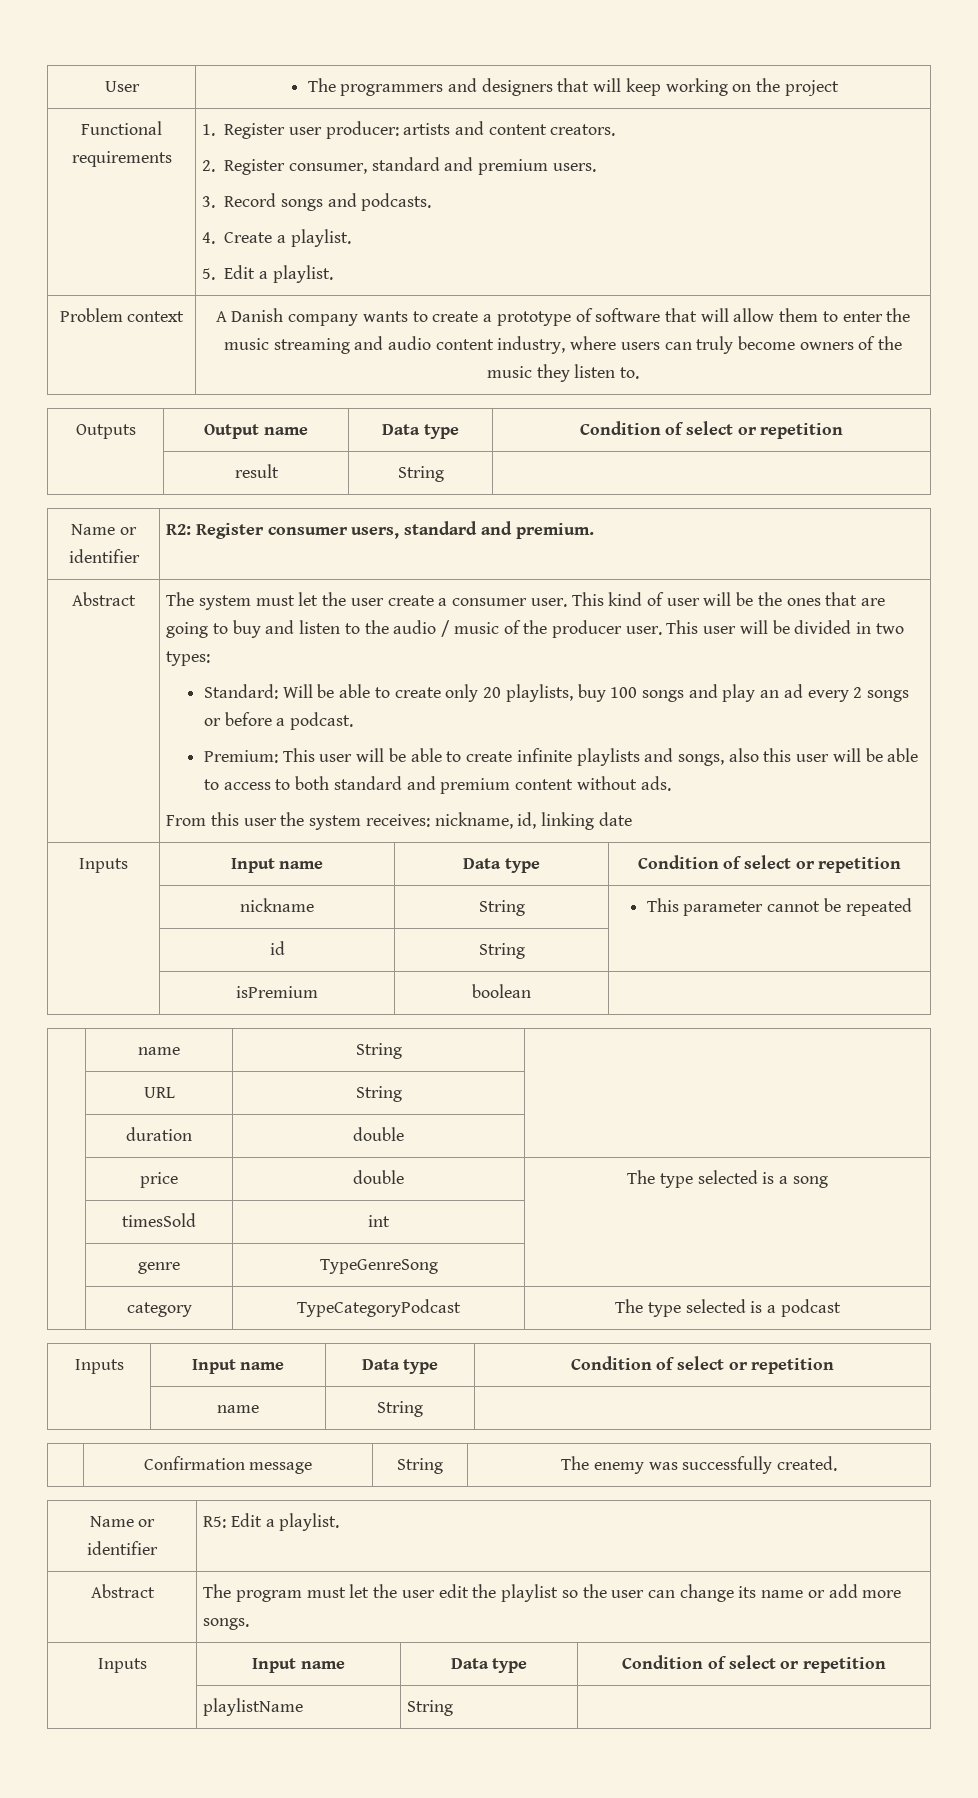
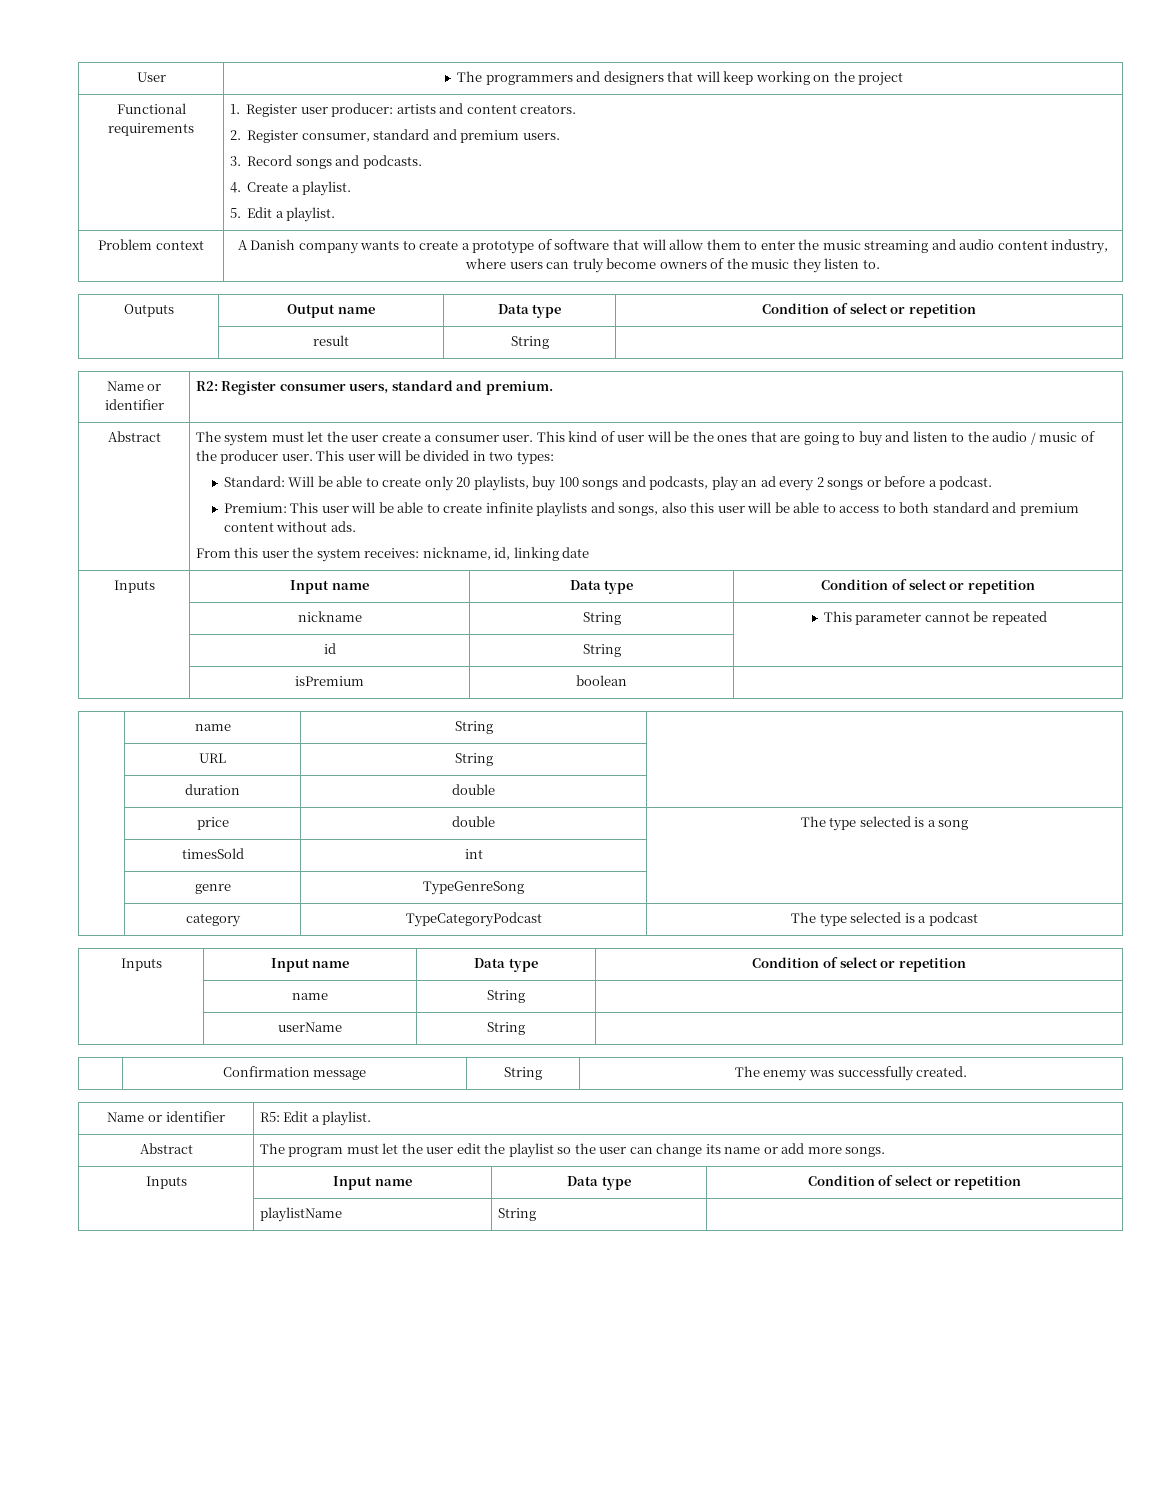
(718, 691) none -> [649,476,709,490] podcasts,
(423, 1409) none -> [278,1022,342,1032] [487,1022,525,1035] // | userName | String |

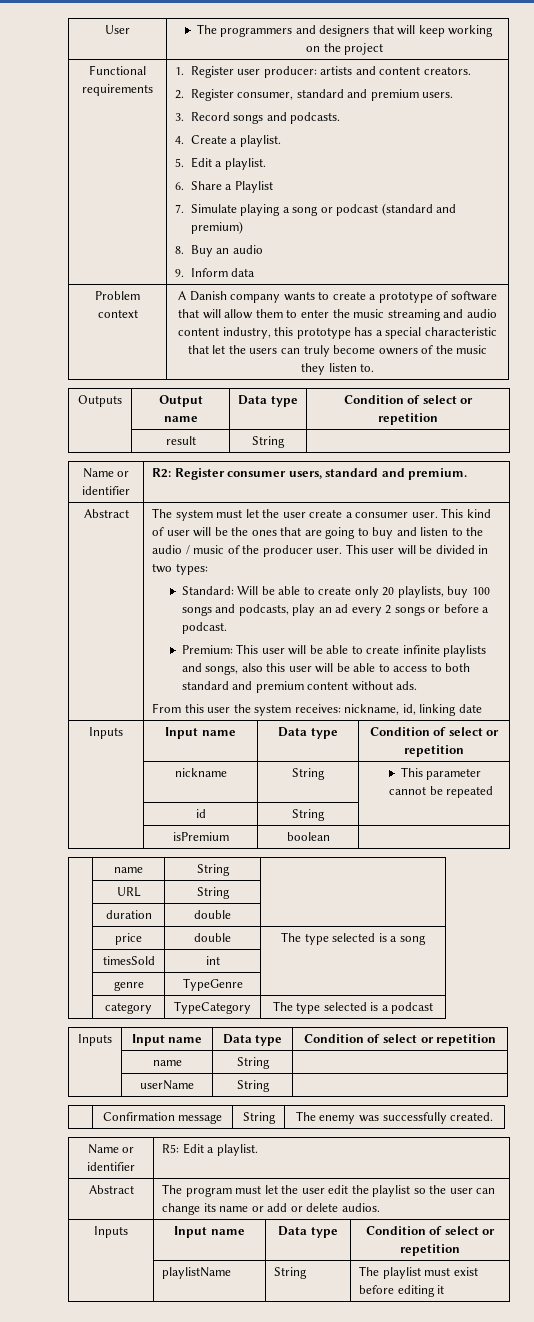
(336, 214) none -> [175,181,273,193] [175,203,457,216] [190,221,243,234] [175,245,263,257] [175,268,256,277] // 6. Share a Playlist // 7. Simulate playing a song or podcast (standard and premium) // 8. Buy an audio // 9. Inform data
[465,258,507,269] where -> [274,327,497,339] [187,345,246,354] this prototype has a special characteristic that let the
[423,881,524,895] TypeGenreSong -> [182,978,243,991] TypeGenre
[405,912,542,927] TypeCategoryPodcast -> [174,1001,251,1014] TypeCategory
[807,1147,886,1157] more songs. -> [290,1203,380,1212] or delete audios.
(536, 1214) none -> [359,1266,478,1279] [359,1285,445,1297] The playlist must exist before editing it

